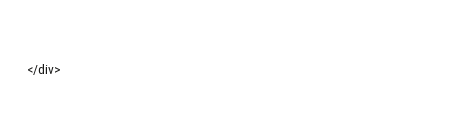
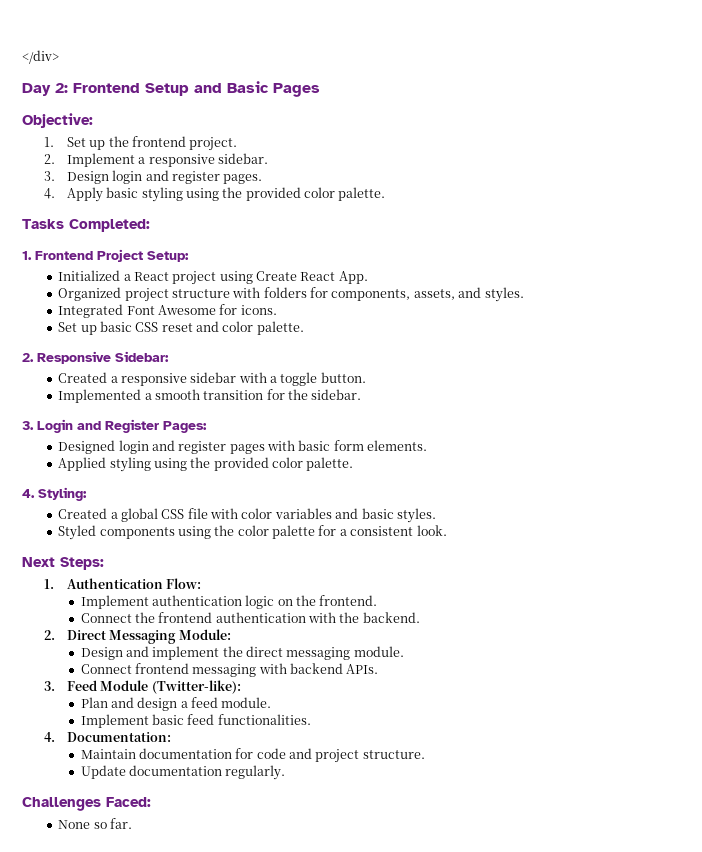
(61, 69) none -> [22,81,320,97] [22,113,93,128] [44,136,238,151] [44,153,268,167] [44,170,263,184] [44,187,386,202] [22,219,150,232] [22,249,189,262] [58,270,368,285] [58,287,524,302] [58,304,277,318] [58,321,304,335] [22,351,169,364] [58,372,366,386] [58,389,362,403] [22,419,207,433] [58,440,428,454] [58,457,354,472] [22,487,87,501] [58,508,436,523] [58,525,447,540] [22,557,104,570] [44,578,202,589] [80,595,378,609] [80,612,420,623] [44,629,231,644] [80,646,404,660] [80,663,379,677] [44,680,241,694] [80,697,272,711] [80,714,311,728] [44,732,171,742] [80,748,425,763] [80,765,286,780] [22,797,151,811] [58,818,132,829] // Day 2: Frontend Setup and Basic Pages // Objective: // 1. Set up the frontend project. // 2. Implement a responsive sidebar. // 3. Design login and register pages. // 4. Apply basic styling using the provided color palette. // Tasks Completed: // 1. Frontend Project Setup: // Initialized a React project using Create React App. // Organized project structure with folders for components, assets, and styles. // Integrated Font Awesome for icons. // Set up basic CSS reset and color palette. // 2. Responsive Sidebar: // Created a responsive sidebar with a toggle button. // Implemented a smooth transition for the sidebar. // 3. Login and Register Pages: // Designed login and register pages with basic form elements. // Applied styling using the provided color palette. // 4. Styling: // Created a global CSS file with color variables and basic styles. // Styled components using the color palette for a consistent look. // Next Steps: // 1. Authentication Flow: // Implement authentication logic on the frontend. // Connect the frontend authentication with the backend. // 2. Direct Messaging Module: // Design and implement the direct messaging module. // Connect frontend messaging with backend APIs. // 3. Feed Module (Twitter-like): // Plan and design a feed module. // Implement basic feed functionalities. // 4. Documentation: // Maintain documentation for code and project structure. // Update documentation regularly. // Challenges Faced: // None so far.

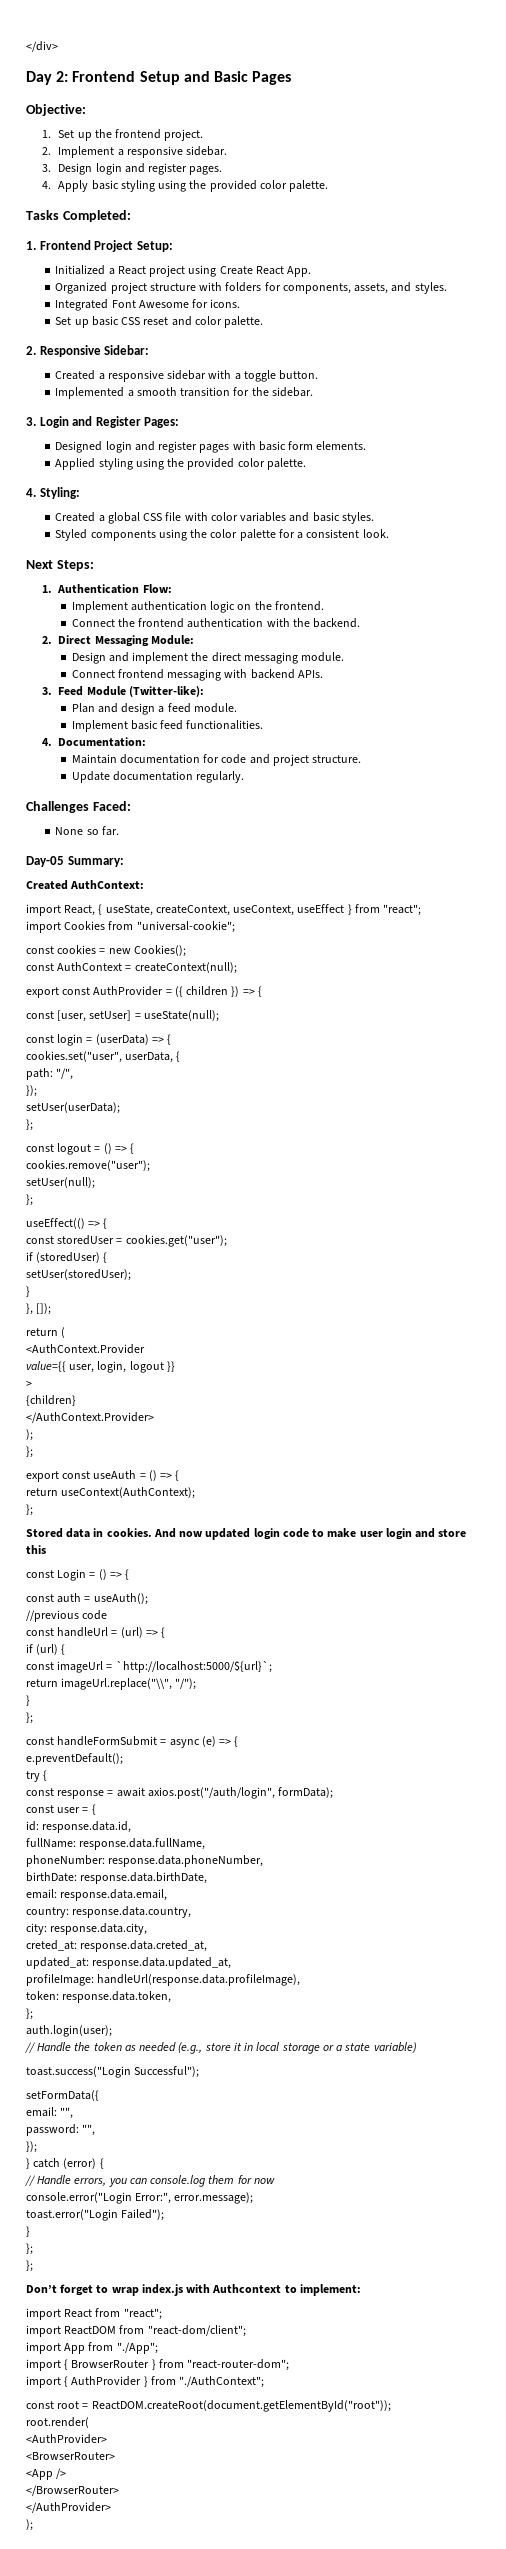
(132, 823) none -> [26,856,124,867] [26,880,145,890] [26,904,422,916] [26,921,235,933] [26,945,186,957] [26,962,237,974] [26,986,262,998] [26,1010,219,1022] [26,1034,172,1046] [26,1051,181,1063] [26,1068,74,1080] [26,1085,37,1097] [26,1102,120,1114] [26,1119,33,1131] [26,1143,135,1155] [26,1160,150,1172] [26,1177,95,1189] [26,1194,33,1206] [26,1218,108,1229] [26,1235,227,1247] [26,1252,108,1263] [26,1269,131,1281] [26,1286,30,1297] [26,1303,52,1315] [26,1327,66,1338] [26,1344,145,1354] [26,1361,175,1373] [26,1381,32,1387] [26,1395,76,1406] [26,1412,154,1423] [26,1429,33,1441] [26,1446,33,1458] [26,1470,180,1482] [26,1487,196,1499] [26,1504,33,1516] [26,1528,467,1540] [26,1545,46,1554] [26,1569,130,1581] [26,1593,148,1605] [26,1610,108,1622] [26,1627,166,1638] [26,1644,66,1655] [26,1661,272,1673] [26,1678,197,1690] [26,1695,30,1706] [26,1712,33,1724] [26,1736,239,1748] [26,1753,123,1765] [26,1770,48,1782] [26,1787,334,1799] [26,1804,96,1815] [26,1821,132,1833] [26,1838,206,1850] [26,1855,264,1867] [26,1872,208,1884] [26,1889,168,1901] [26,1906,192,1918] [26,1923,148,1935] [26,1940,208,1952] [26,1957,232,1969] [26,1974,301,1986] [26,1991,172,2003] [26,2008,33,2020] [26,2025,112,2037] [25,2042,417,2054] [26,2066,200,2078] [26,2090,99,2101] [26,2107,74,2119] [26,2124,96,2136] [26,2141,37,2153] [26,2158,104,2169] [25,2175,275,2187] [26,2192,254,2204] [26,2209,165,2221] [26,2226,30,2237] [26,2243,33,2255] [26,2260,33,2272] [26,2284,361,2296] [26,2308,162,2320] [26,2325,246,2337] [26,2342,158,2354] [26,2359,290,2371] [26,2376,265,2388] [26,2400,391,2412] [26,2417,89,2428] [26,2434,107,2444] [26,2452,115,2460] [26,2468,67,2480] [26,2485,119,2496] [26,2502,111,2513] [26,2519,33,2531] // Day-05 Summary: // Created AuthContext: // import React, { useState, createContext, useContext, useEffect } from "react"; // import Cookies from "universal-cookie"; // const cookies = new Cookies(); // const AuthContext = createContext(null); // export const AuthProvider = ({ children }) => { // const [user, setUser] = useState(null); // const login = (userData) => { // cookies.set("user", userData, { // path: "/", // }); // setUser(userData); // }; // const logout = () => { // cookies.remove("user"); // setUser(null); // }; // useEffect(() => { // const storedUser = cookies.get("user"); // if (storedUser) { // setUser(storedUser); // } // }, []); // return ( // <AuthContext.Provider // value={{ user, login, logout }} // > // {children} // </AuthContext.Provider> // ); // }; // export const useAuth = () => { // return useContext(AuthContext); // }; // Stored data in cookies. And now updated login code to make user login and store this // const Login = () => { // const auth = useAuth(); // //previous code // const handleUrl = (url) => { // if (url) { // const imageUrl = `http://localhost:5000/${url}`; // return imageUrl.replace("\\", "/"); // } // }; // const handleFormSubmit = async (e) => { // e.preventDefault(); // try { // const response = await axios.post("/auth/login", formData); // const user = { // id: response.data.id, // fullName: response.data.fullName, // phoneNumber: response.data.phoneNumber, // birthDate: response.data.birthDate, // email: response.data.email, // country: response.data.country, // city: response.data.city, // creted_at: response.data.creted_at, // updated_at: response.data.updated_at, // profileImage: handleUrl(response.data.profileImage), // token: response.data.token, // }; // auth.login(user); // // Handle the token as needed (e.g., store it in local storage or a state variable) // toast.success("Login Successful"); // setFormData({ // email: "", // password: "", // }); // } catch (error) { // // Handle errors, you can console.log them for now // console.error("Login Error:", error.message); // toast.error("Login Failed"); // } // }; // }; // Don’t forget to wrap index.js with Authcontext to implement: // import React from "react"; // import ReactDOM from "react-dom/client"; // import App from "./App"; // import { BrowserRouter } from "react-router-dom"; // import { AuthProvider } from "./AuthContext"; // const root = ReactDOM.createRoot(document.getElementById("root")); // root.render( // <AuthProvider> // <BrowserRouter> // <App /> // </BrowserRouter> // </AuthProvider> // );

